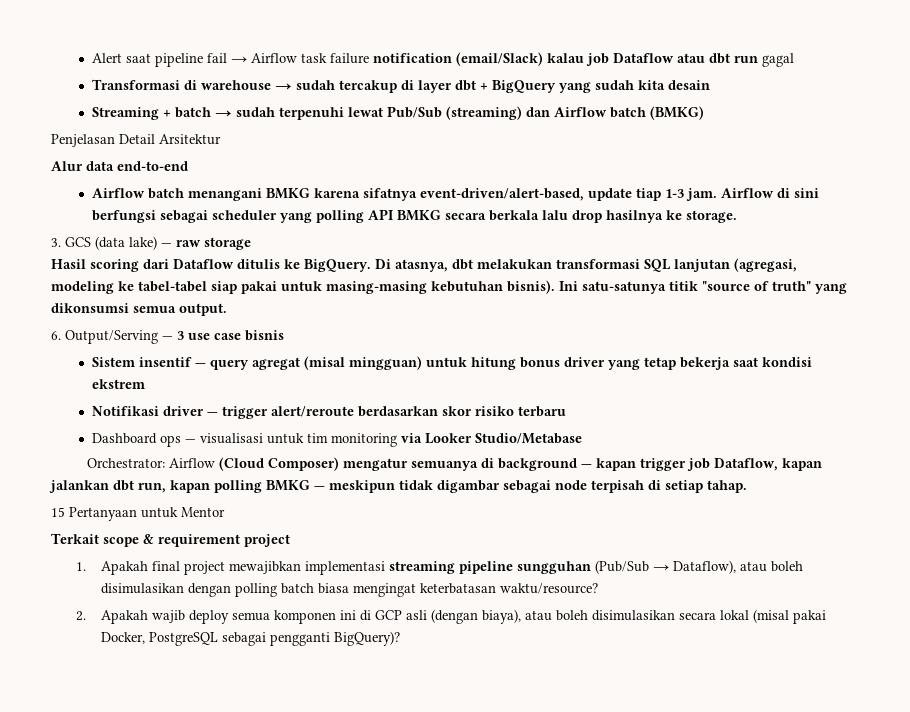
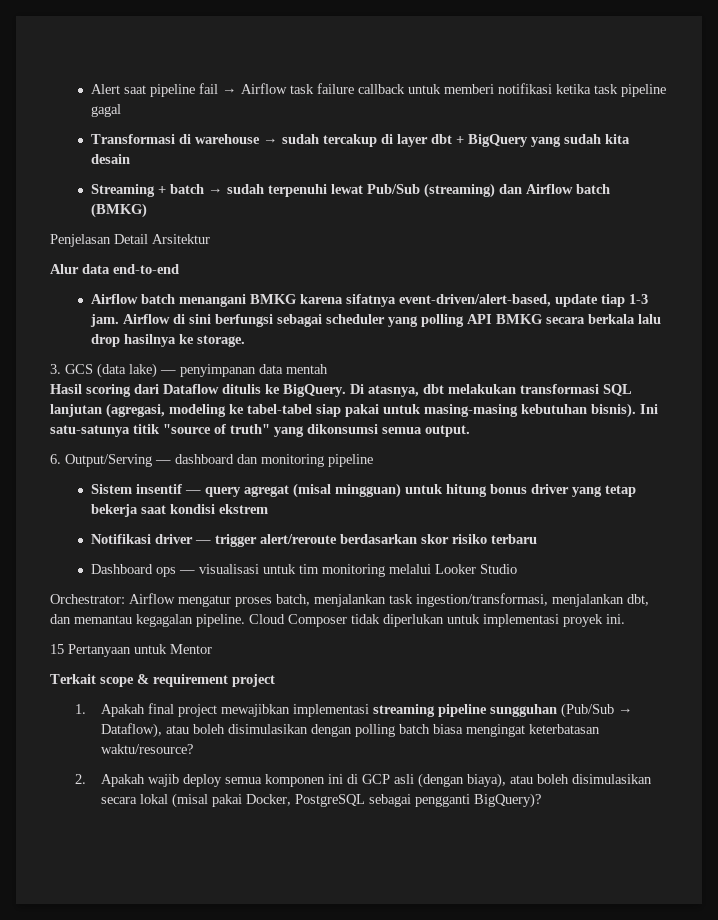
[372,52,758,66] notification (email/Slack) kalau job Dataflow atau dbt run -> [358,83,667,97] callback untuk memberi notifikasi ketika task pipeline
[176,237,251,250] raw storage -> [180,364,328,377] penyimpanan data mentah
[177,330,284,341] 3 use case bisnis -> [175,454,373,467] dashboard dan monitoring pipeline
[400,433,582,444] via Looker Studio/Metabase -> [389,564,518,574] melalui Looker Studio
[218,457,822,471] [49,480,747,493] (Cloud Composer) mengatur semuanya di background — kapan trigger job Dataflow, kapan jalankan dbt run, kapan polling BMKG — meskipun tidak digambar sebagai node terpisah di setiap tahap. -> [178,593,649,607] [50,614,625,627] mengatur proses batch, menjalankan task ingestion/transformasi, menjalankan dbt, dan memantau kegagalan pipeline. Cloud Composer tidak diperlukan untuk implementasi proyek ini.

